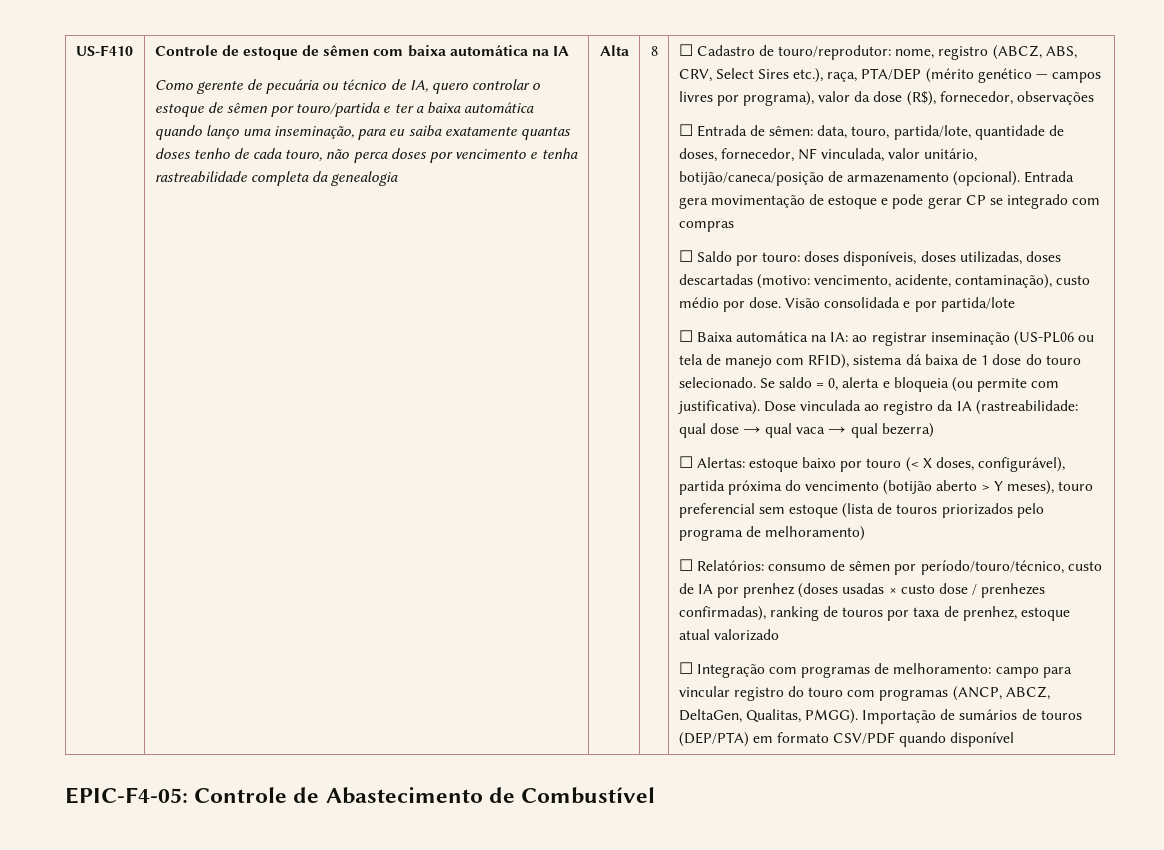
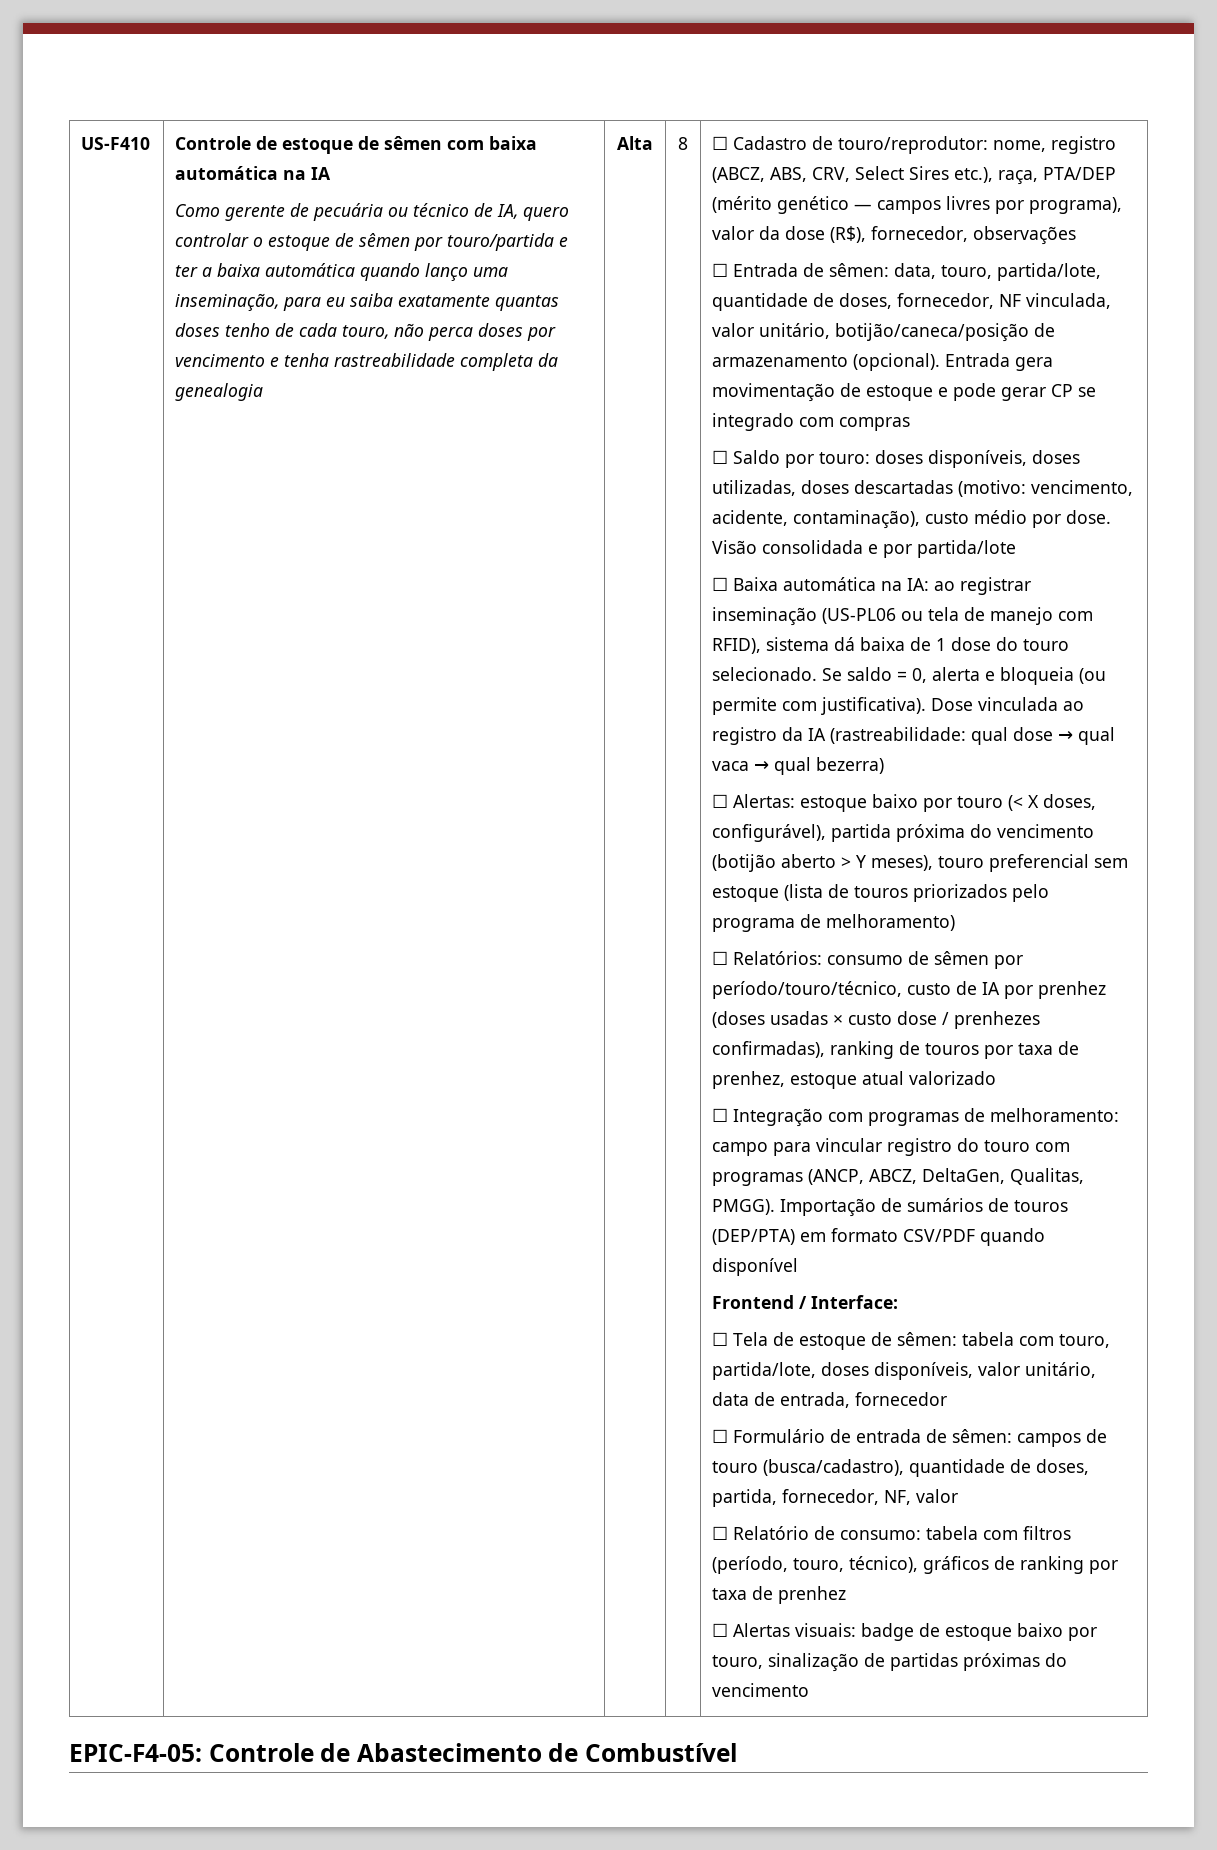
(1015, 739) none -> [712,1295,899,1309] [712,1332,1111,1350] [712,1362,1097,1380] [712,1392,948,1408] [712,1429,1108,1447] [712,1459,1090,1477] [712,1489,959,1507] [712,1526,1072,1540] [712,1556,1119,1574] [712,1586,847,1604] [712,1623,1098,1641] [712,1653,1068,1672] [712,1683,810,1697] // Frontend / Interface: // ☐ Tela de estoque de sêmen: tabela com touro, partida/lote, doses disponíveis, valor unitário, data de entrada, fornecedor // ☐ Formulário de entrada de sêmen: campos de touro (busca/cadastro), quantidade de doses, partida, fornecedor, NF, valor // ☐ Relatório de consumo: tabela com filtros (período, touro, técnico), gráficos de ranking por taxa de prenhez // ☐ Alertas visuais: badge de estoque baixo por touro, sinalização de partidas próximas do vencimento

